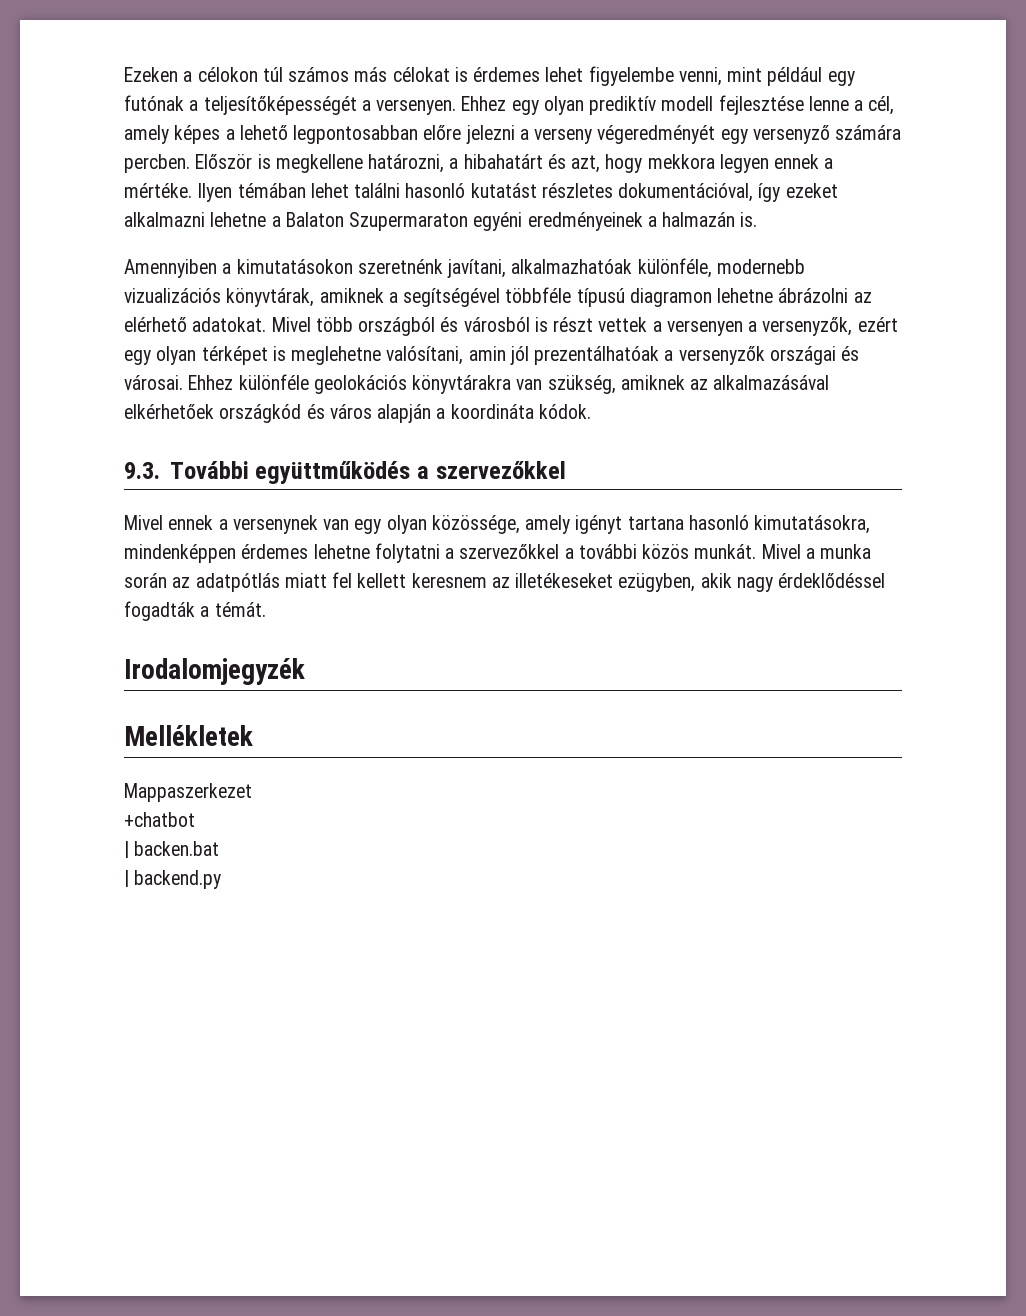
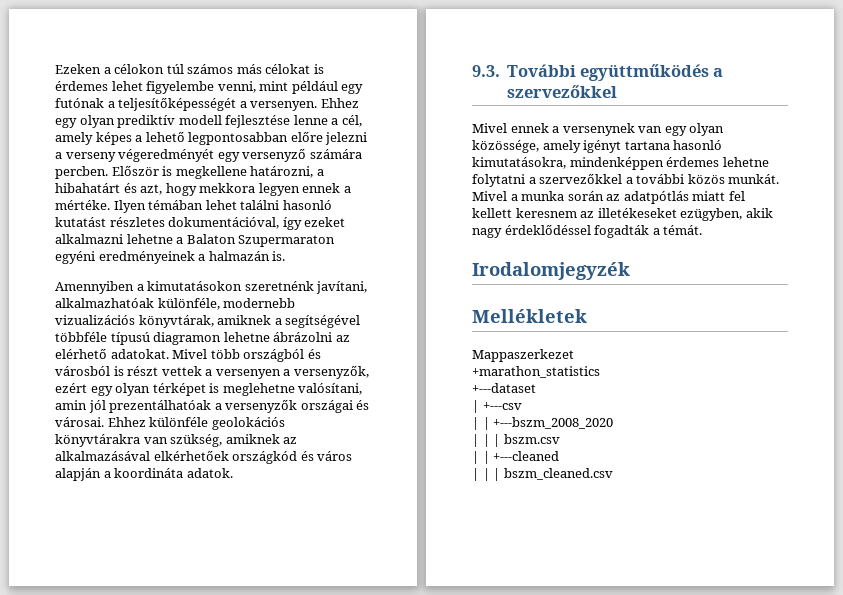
[538,404,591,419] kódok. -> [186,468,233,478] adatok.
[124,812,195,827] [124,841,220,858] [124,870,222,889] +chatbot // | backen.bat // | backend.py -> [472,366,600,378] [472,383,536,393] [472,400,522,413] [472,417,614,430] [472,434,560,447] [472,451,560,464] [472,468,613,481] +marathon_statistics // +---dataset // | +---csv // | | +---bszm_2008_2020 // | | | bszm.csv // | | +---cleaned // | | | bszm_cleaned.csv

